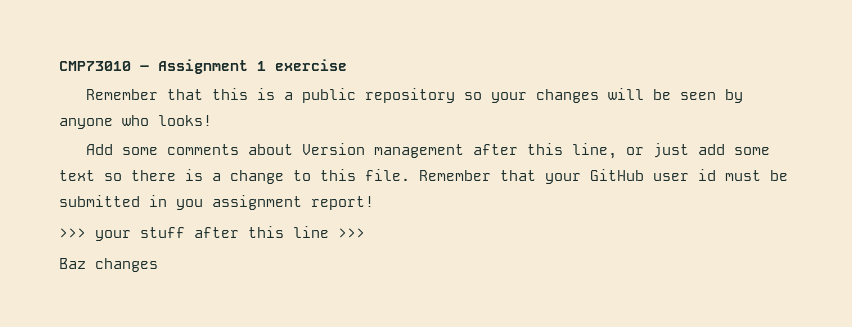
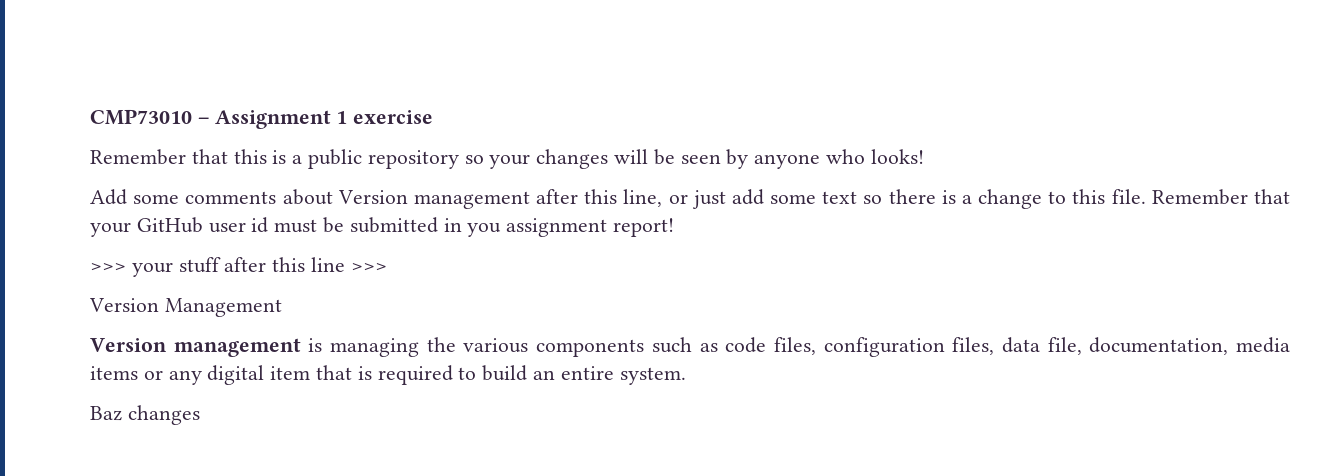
(365, 233) none -> [89,298,282,317] [90,337,1290,357] [90,365,686,385] // Version Management // Version management is managing the various components such as code files, configuration files, data file, documentation, media items or any digital item that is required to build an entire system.

